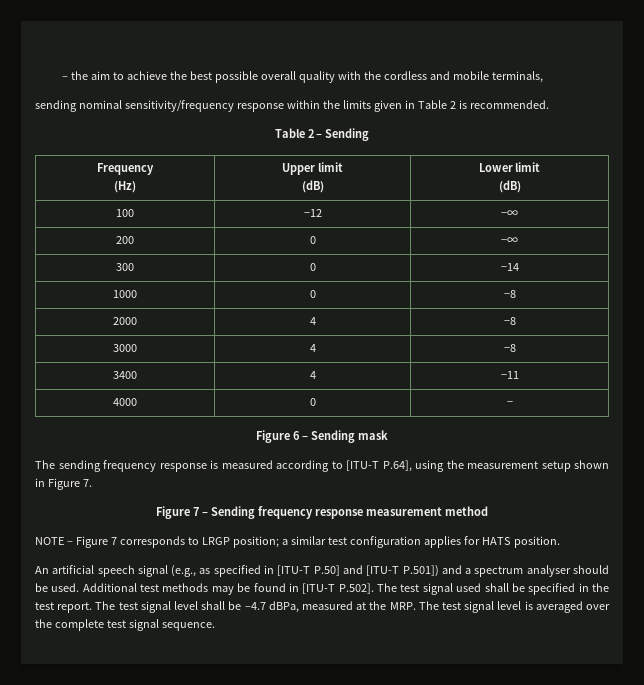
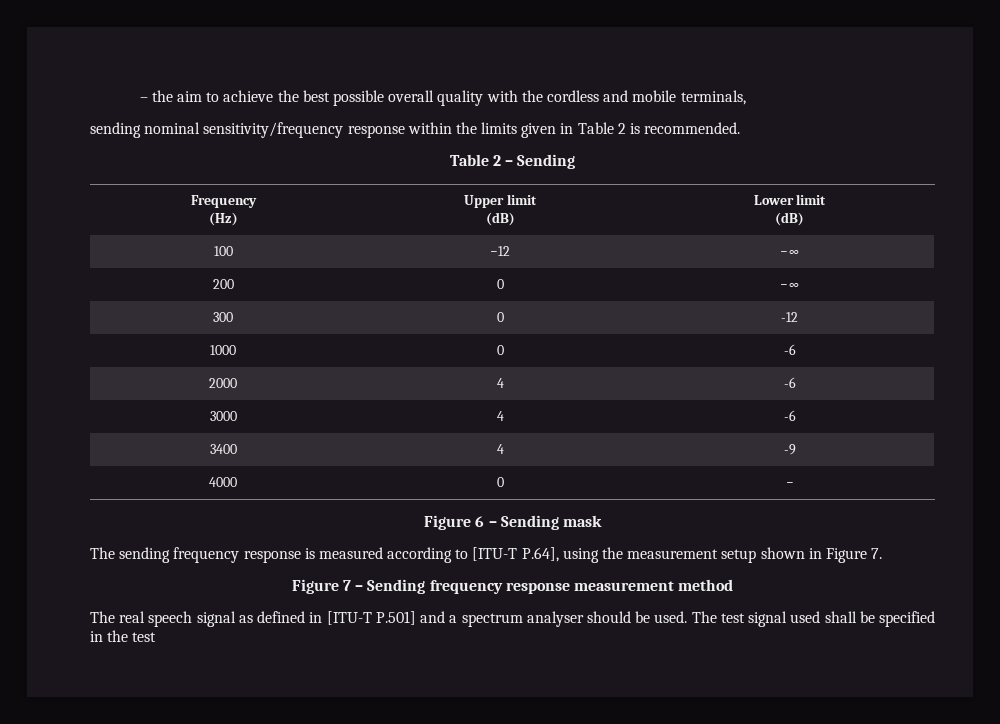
[500,263,519,271] −14 -> [781,312,798,322] -12
[503,290,516,298] −8 -> [783,344,796,355] -6
[503,317,516,325] −8 -> [783,377,796,388] -6
[503,344,516,352] −8 -> [783,410,796,421] -6
[500,371,519,379] −11 -> [783,444,796,455] -9
[35,536,560,548] [35,565,439,577] NOTE – Figure 7 corresponds to LRGP position; a similar test configuration applies for HATS position. // An artificial speech signal (e.g., as specified in [ITU-T P.50] and [ITU-T P.501]) -> [90,611,416,627] The real speech signal as defined in [ITU-T P.501]
[82,583,374,595] Additional test methods may be found in [ITU-T P.502]. -> (688, 617) none
[57,601,610,613] [35,619,215,631] report. The test signal level shall be –4.7 dBPa, measured at the MRP. The test signal level is averaged over the complete test signal sequence. -> (157, 637) none

